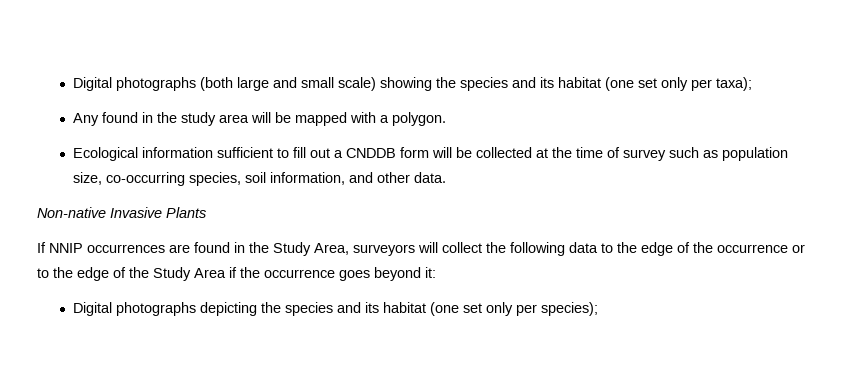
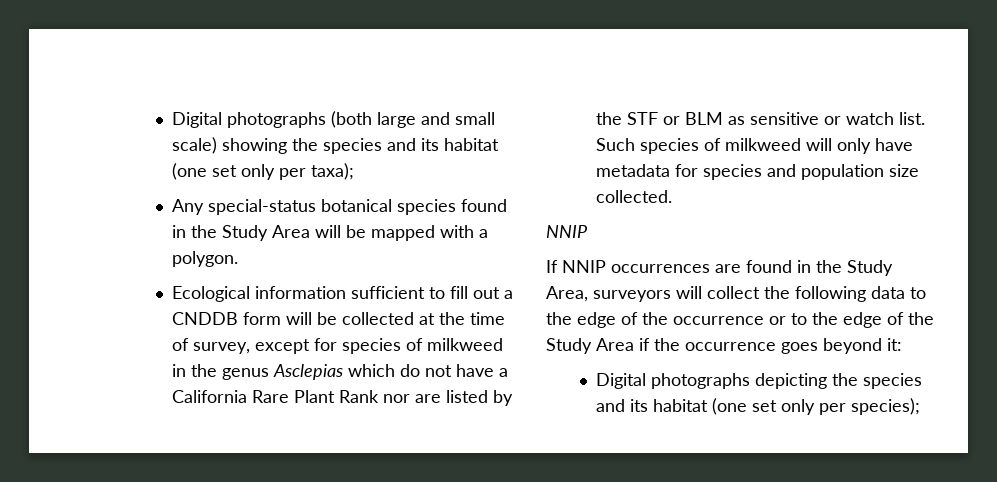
[102,112,250,126] found in the study area -> [207,199,507,215] [171,225,310,241] special-status botanical species found in the Study Area
[623,147,789,161] [73,172,447,186] [37,207,206,218] survey such as population size, co-occurring species, soil information, and other data. // Non-native Invasive Plants -> [192,338,503,354] [171,364,508,380] [171,390,513,406] [595,112,925,125] [595,138,913,154] [595,164,919,180] [595,190,672,203] [546,225,588,238] survey, except for species of milkweed in the genus Asclepias which do not have a California Rare Plant Rank nor are listed by the STF or BLM as sensitive or watch list. Such species of milkweed will only have metadata for species and population size collected. // NNIP

